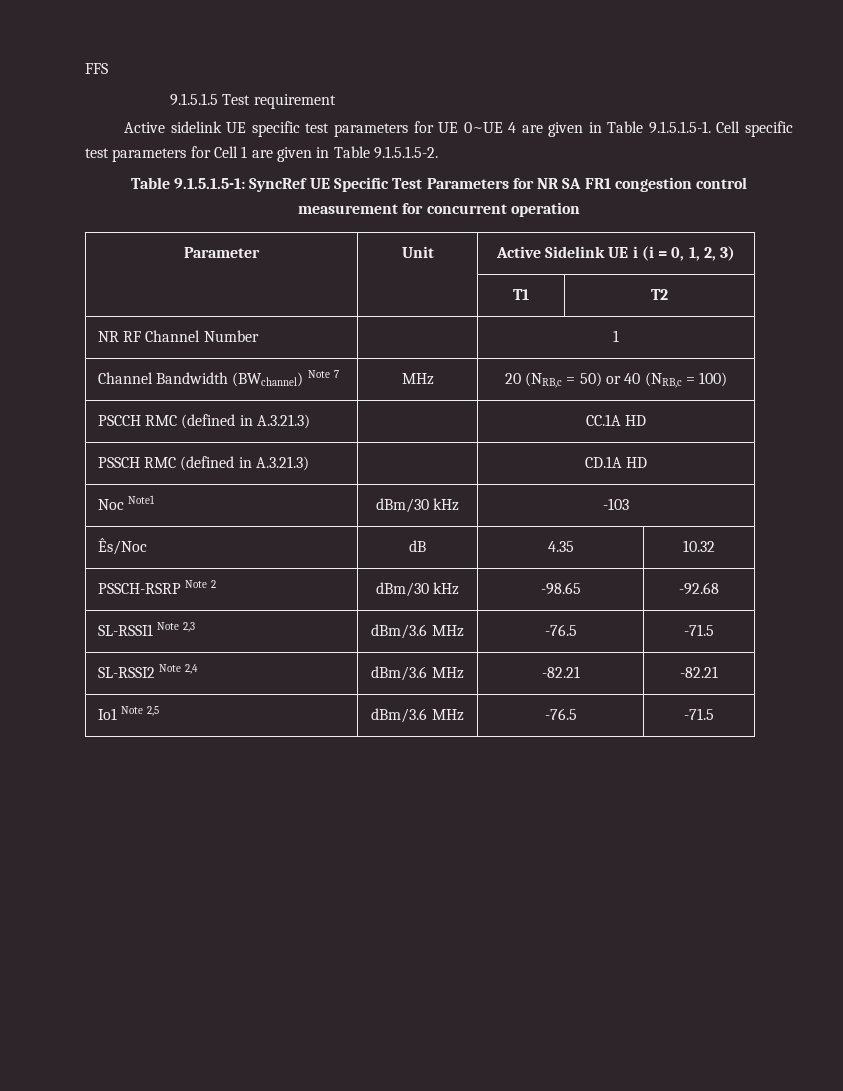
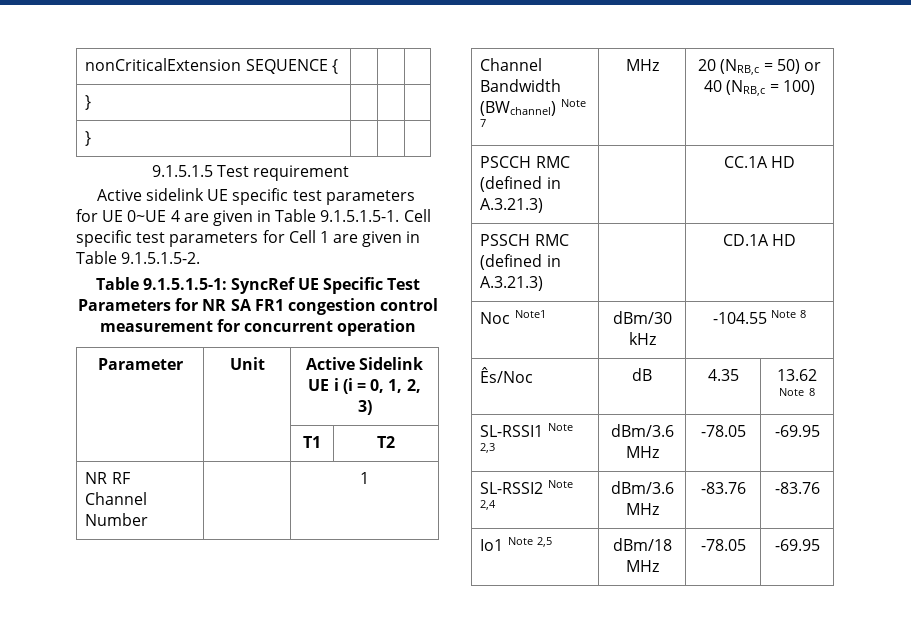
[85,63,108,74] FFS -> [85,58,338,74] [85,95,92,110] [85,131,92,146] nonCriticalExtension SEQUENCE { | | | // } | | | // } | | |
[603,498,629,510] -103 -> [712,310,807,324] -104.55 Note 8
[683,540,715,552] [97,580,217,594] [375,582,460,597] [540,582,581,595] [679,582,719,595] 10.32 // PSSCH-RSRP Note 2 | dBm/30 kHz | -98.65 | -92.68 -> [777,369,817,381] [779,388,815,396] 13.62 Note 8
[544,624,577,636] [684,624,714,636] -76.5 | -71.5 -> [700,425,746,437] [774,425,820,437] -78.05 | -69.95
[541,666,580,678] [680,666,718,678] -82.21 | -82.21 -> [700,482,746,494] [774,482,820,494] -83.76 | -83.76
[371,708,464,723] [544,708,577,720] [684,708,714,720] dBm/3.6 MHz | -76.5 | -71.5 -> [612,538,672,551] [625,560,659,572] [700,539,746,551] [774,539,820,551] dBm/18 MHz | -78.05 | -69.95

